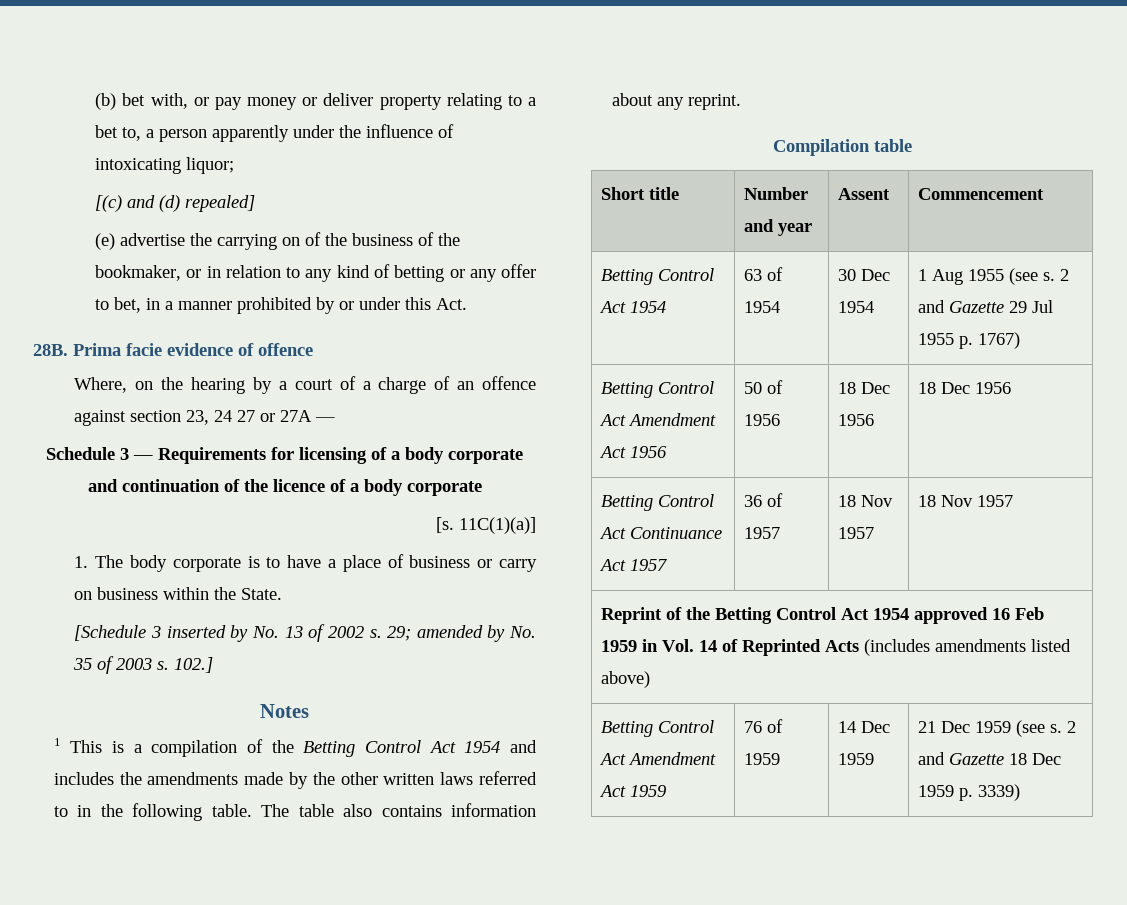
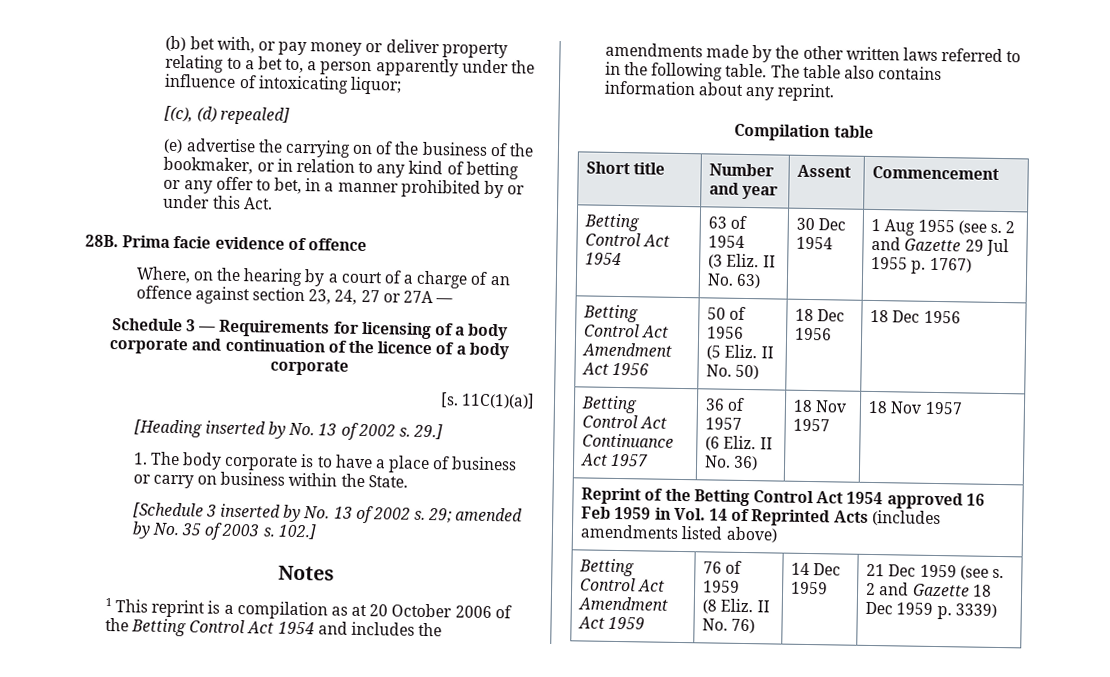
[95,195,156,212] [(c) and -> [164,105,194,123] [(c),
[214,410,233,422] 24 -> [334,289,358,305] 24,
(536, 525) none -> [133,419,444,440] // [Heading inserted by No. 13 of 2002 s. 29.]
(103, 746) none -> [151,599,206,618] reprint
(238, 748) none -> [330,603,492,619] as at 20 October 2006
(781, 307) none -> [708,253,776,269] [707,273,762,289] // (3 Eliz. II No. 63)
(781, 420) none -> [706,344,774,360] [706,364,760,380] // (5 Eliz. II No. 50)
(781, 533) none -> [705,435,773,451] [704,455,759,471] // (6 Eliz. II No. 36)
(781, 759) none -> [702,598,770,614] [702,618,756,634] // (8 Eliz. II No. 76)

